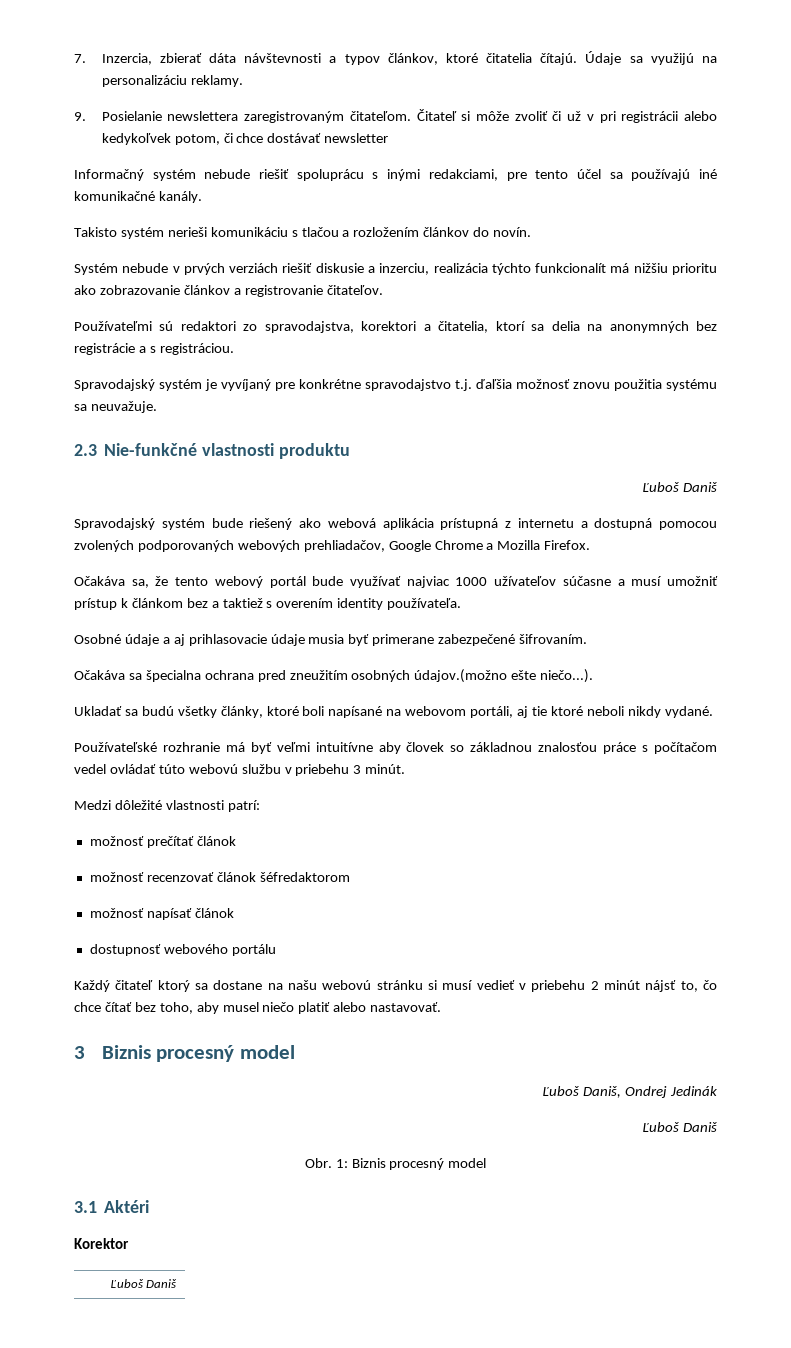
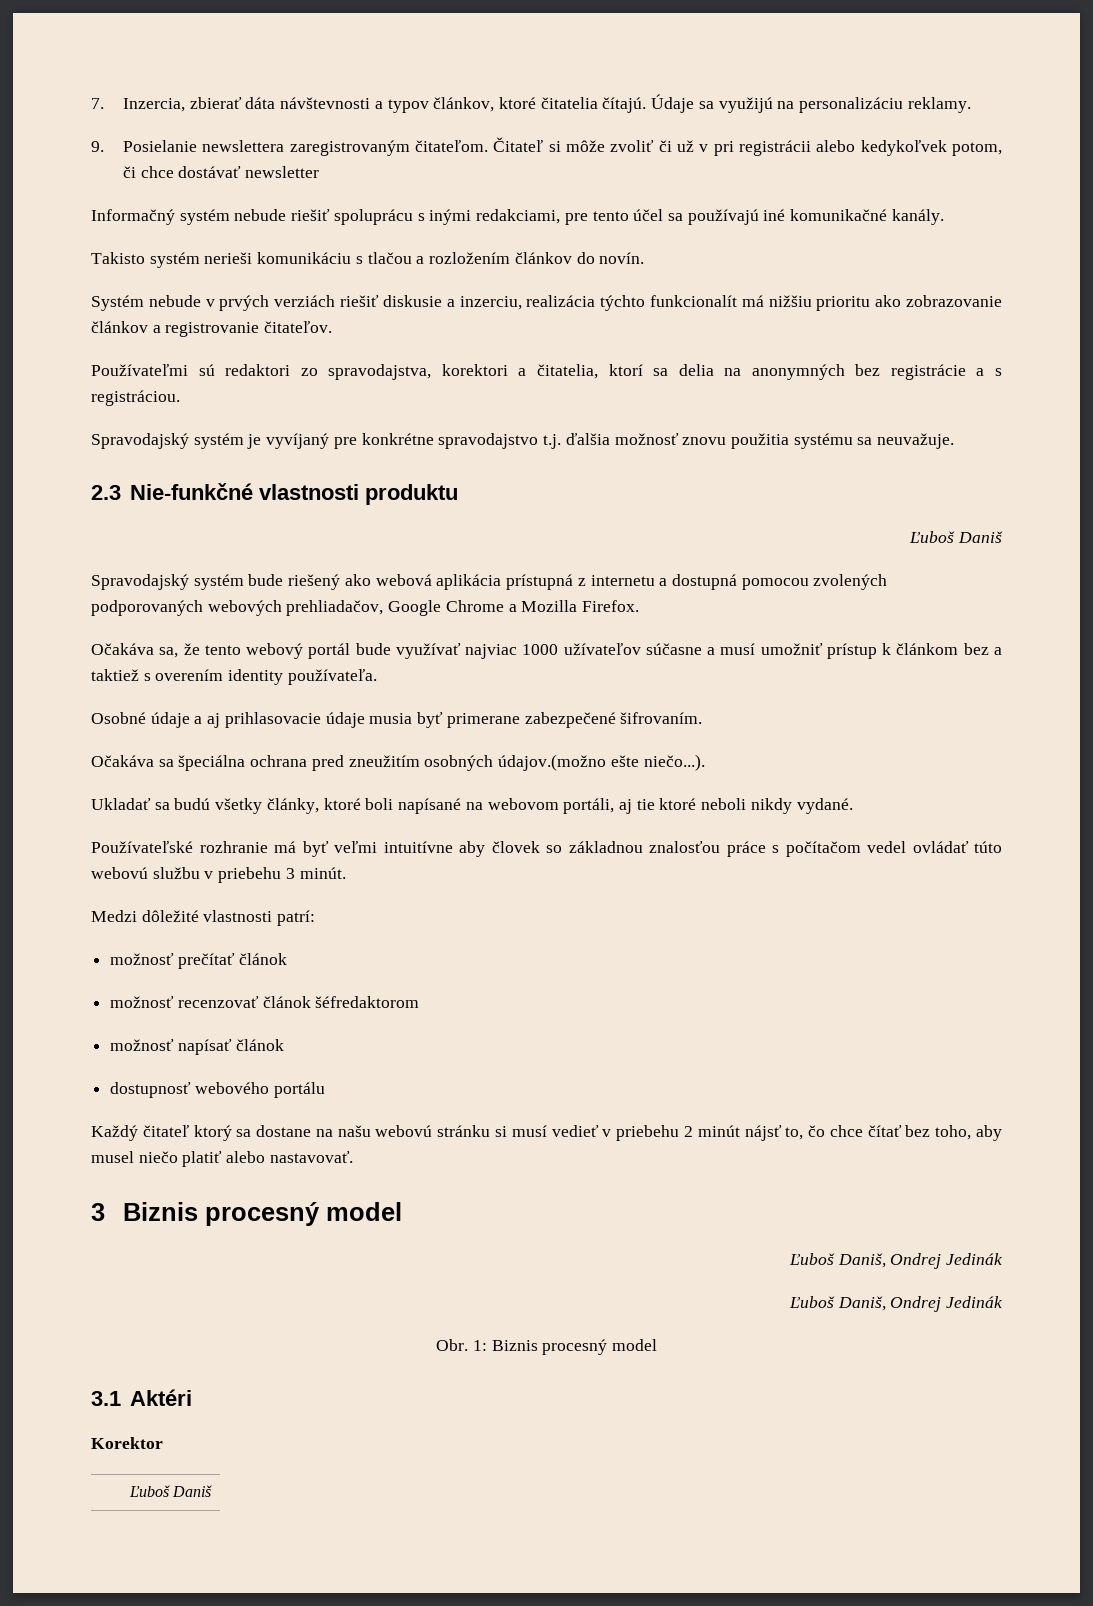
[476,379,512,389] ďaľšia -> [565,433,610,445] ďalšia
[145,670,201,682] špecialna -> [178,755,246,771] špeciálna
[683,1122,717,1132] Daniš -> [837,1296,1004,1312] Daniš, Ondrej Jedinák

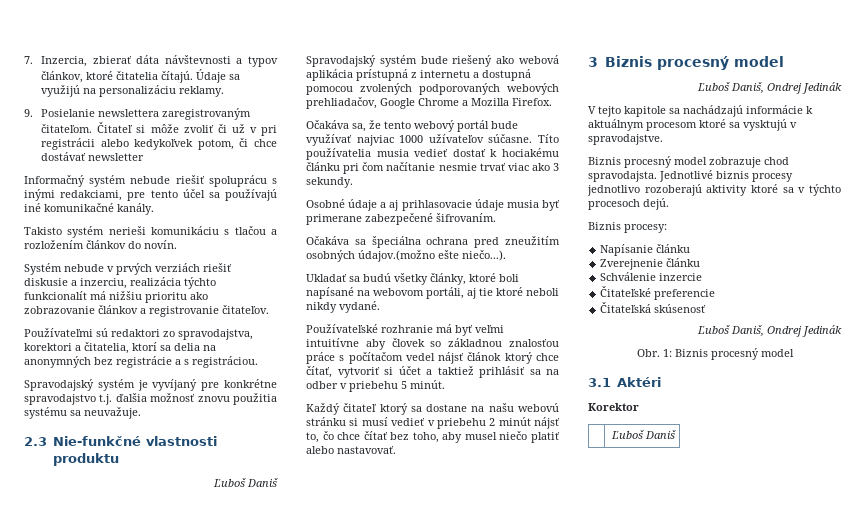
[645,643,1003,659] [91,669,377,685] súčasne a musí umožniť prístup k článkom bez a taktiež s overením identity používateľa. -> [488,134,559,143] [306,148,559,160] [306,162,559,174] [306,177,353,188] súčasne. Títo používatelia musia vedieť dostať k hociakému článku pri čom načítanie nesmie trvať viac ako 3 sekundy.
[912,841,1002,853] [91,867,295,883] ovládať túto webovú službu v priebehu 3 -> [438,352,559,364] [306,366,559,378] [306,381,407,392] nájsť článok ktorý chce čítať, vytvoriť si účet a taktiež prihlásiť sa na odber v priebehu 5
[91,910,316,926] [110,953,287,969] [110,996,420,1008] [110,1039,284,1055] [110,1082,325,1098] // Medzi dôležité vlastnosti patrí: // možnosť prečítať článok // možnosť recenzovať článok šéfredaktorom // možnosť napísať článok // dostupnosť webového portálu -> (445, 384) none
(1004, 1259) none -> [588,105,813,117] [588,119,797,131] [588,134,663,145] [588,156,789,168] [588,170,793,182] [587,184,841,196] [588,198,669,210] [588,222,667,233] [600,244,691,256] [600,258,701,270] [600,272,703,281] [600,286,716,300] [600,302,707,313] // V tejto kapitole sa nachádzajú informácie k aktuálnym procesom ktoré sa vysktujú v spravodajstve. // Biznis procesný model zobrazuje chod spravodajsta. Jednotlivé biznis procesy jednotlivo rozoberajú aktivity ktoré sa v týchto procesoch dejú. // Biznis procesy: // Napísanie článku // Zverejnenie článku // Schválenie inzercie // Čitateľské preferencie // Čitateľská skúsenosť

